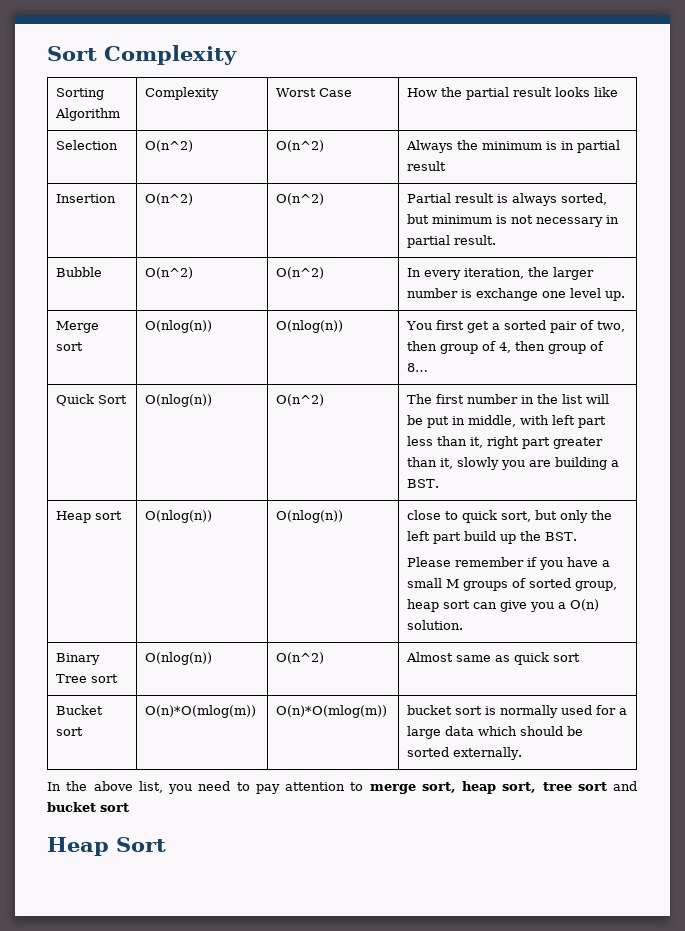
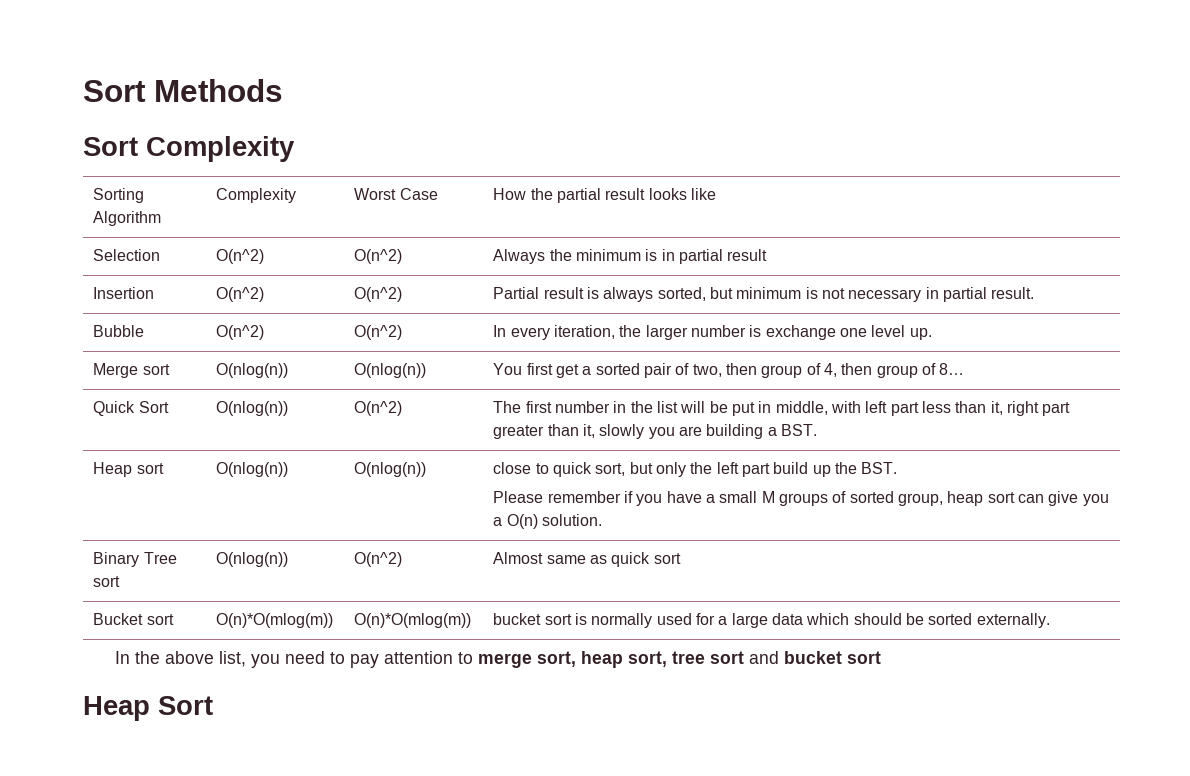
[47,46,97,61] Sort -> [83,79,283,102] [83,137,138,156] Sort Methods // Sort

